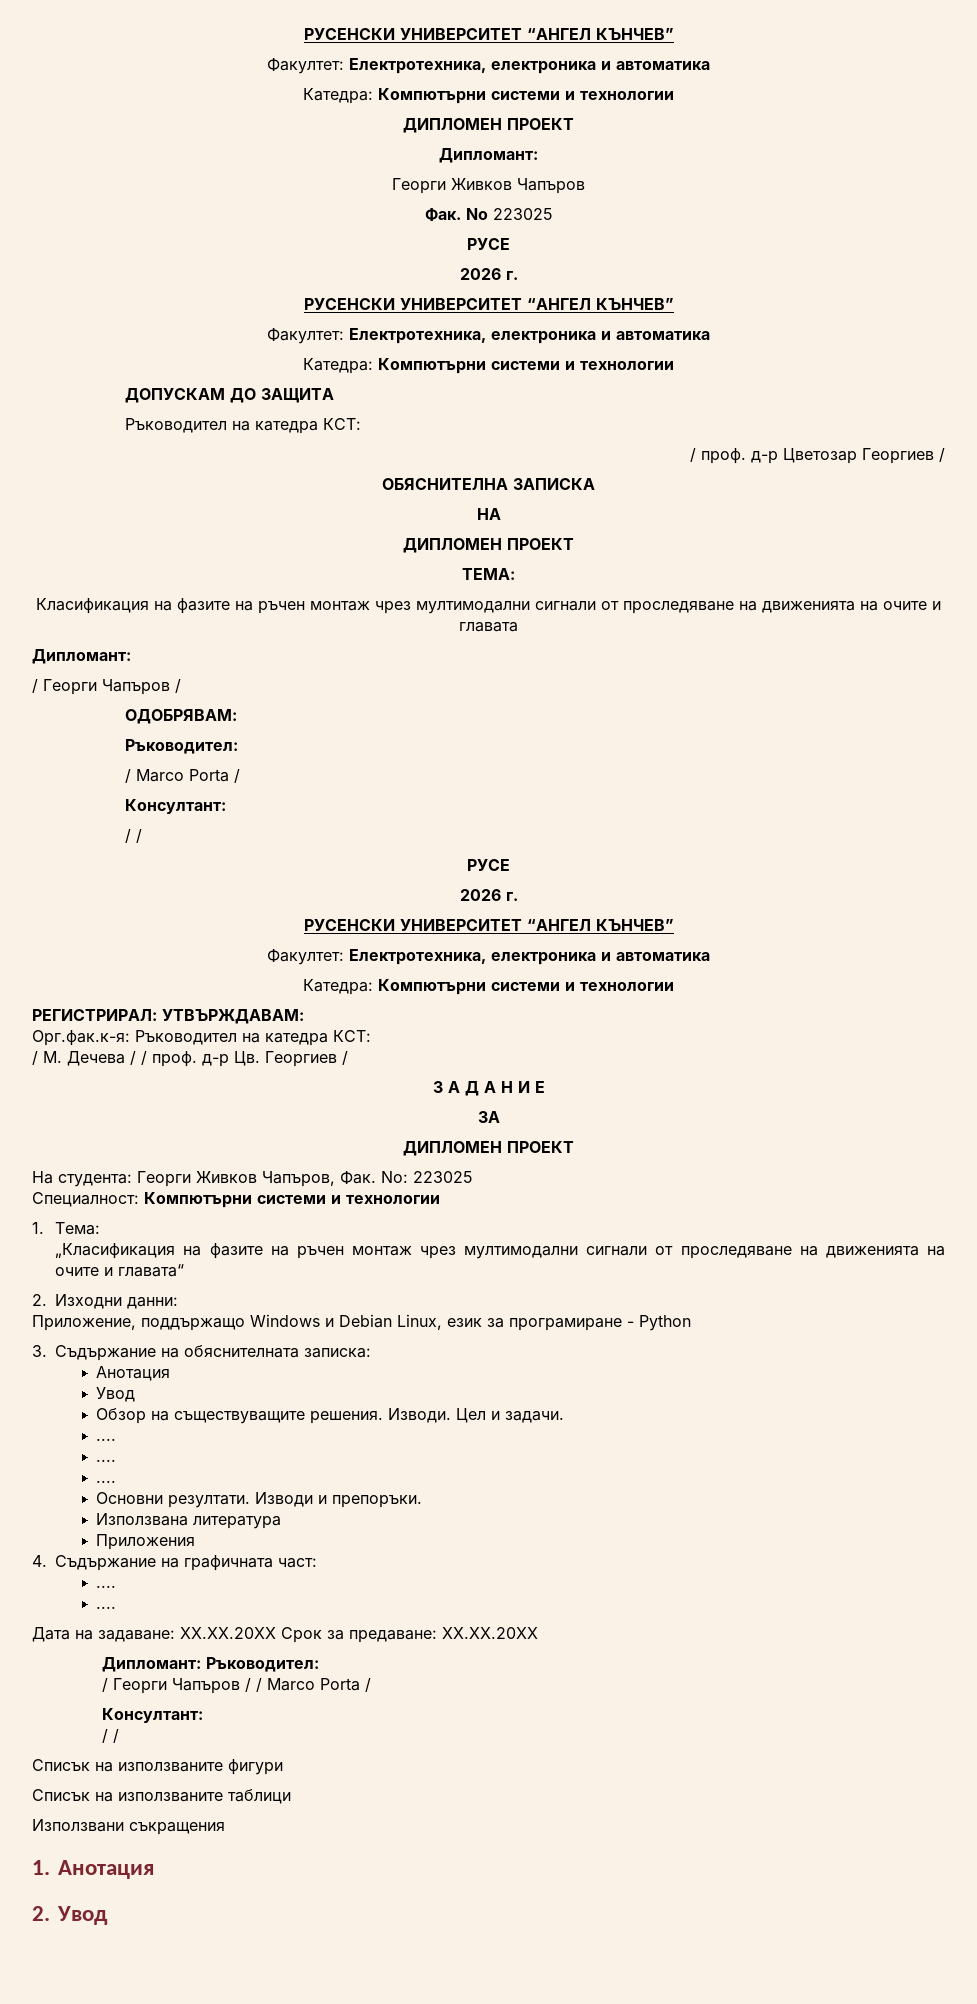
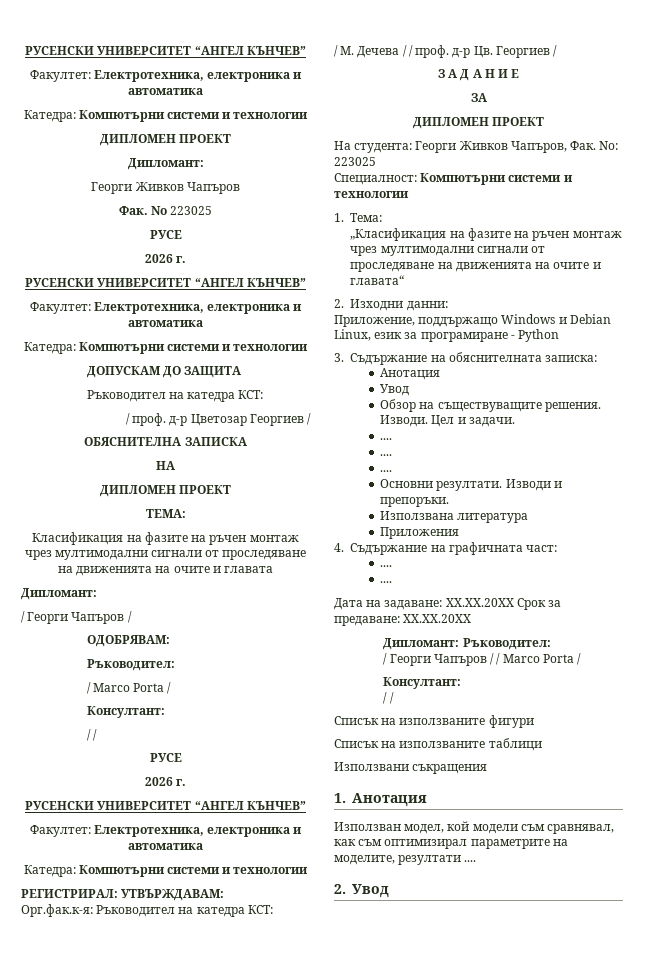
(154, 1869) none -> [334,821,615,834] [334,839,568,849] [334,855,477,865] // Използван модел, кой модели съм сравнявал, как съм оптимизирал параметрите на моделите, резултати ....

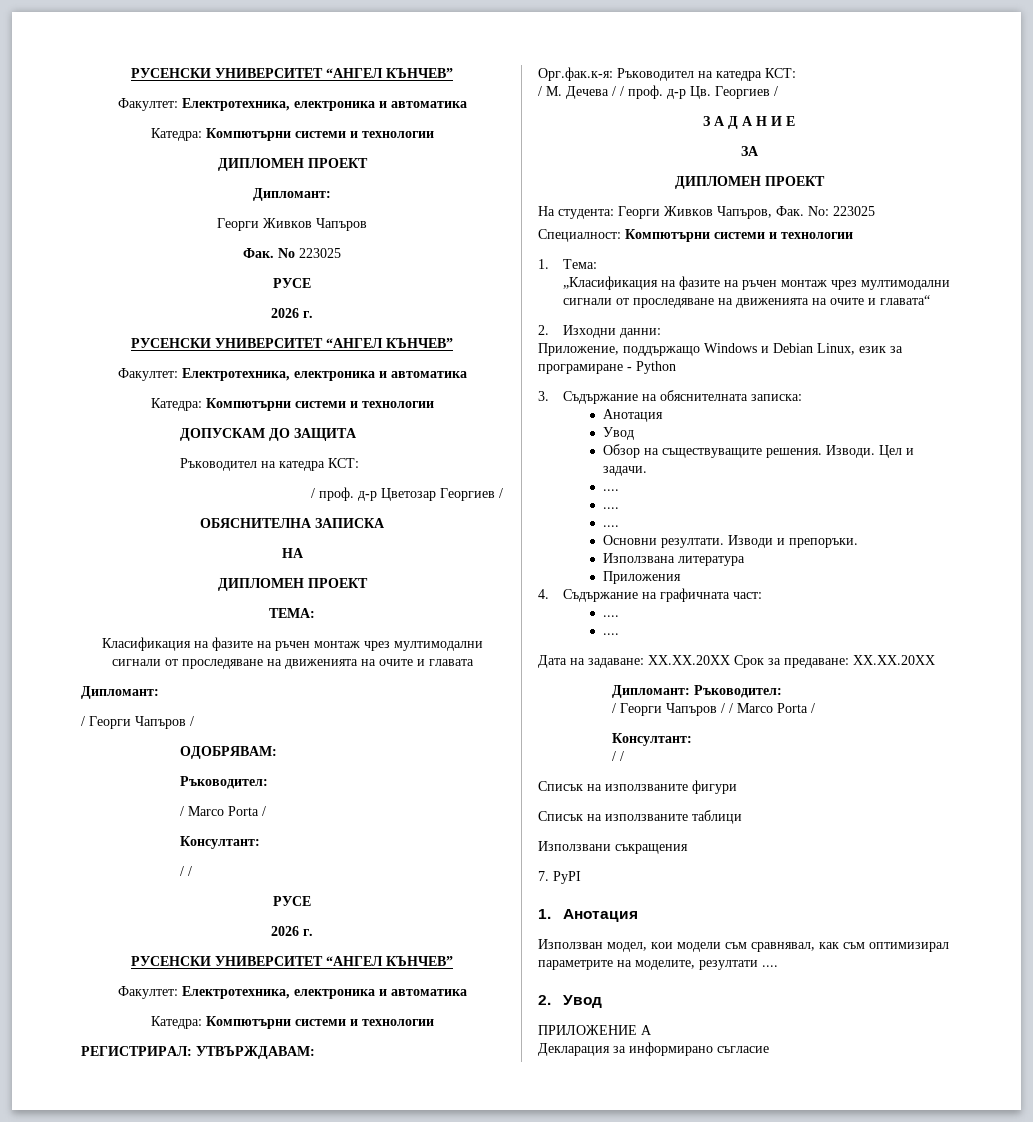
(488, 769) none -> [538,871,581,884] // 7. PyPI
[447,821,470,831] кой -> [651,942,673,949] кои
(389, 891) none -> [538,1025,652,1035] [538,1042,769,1056] // ПРИЛОЖЕНИЕ А // Декларация за информирано съгласие

